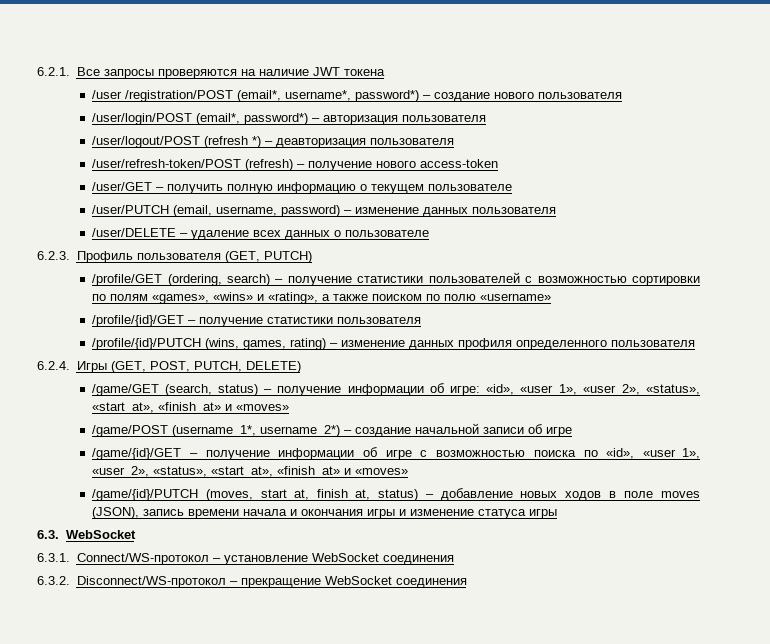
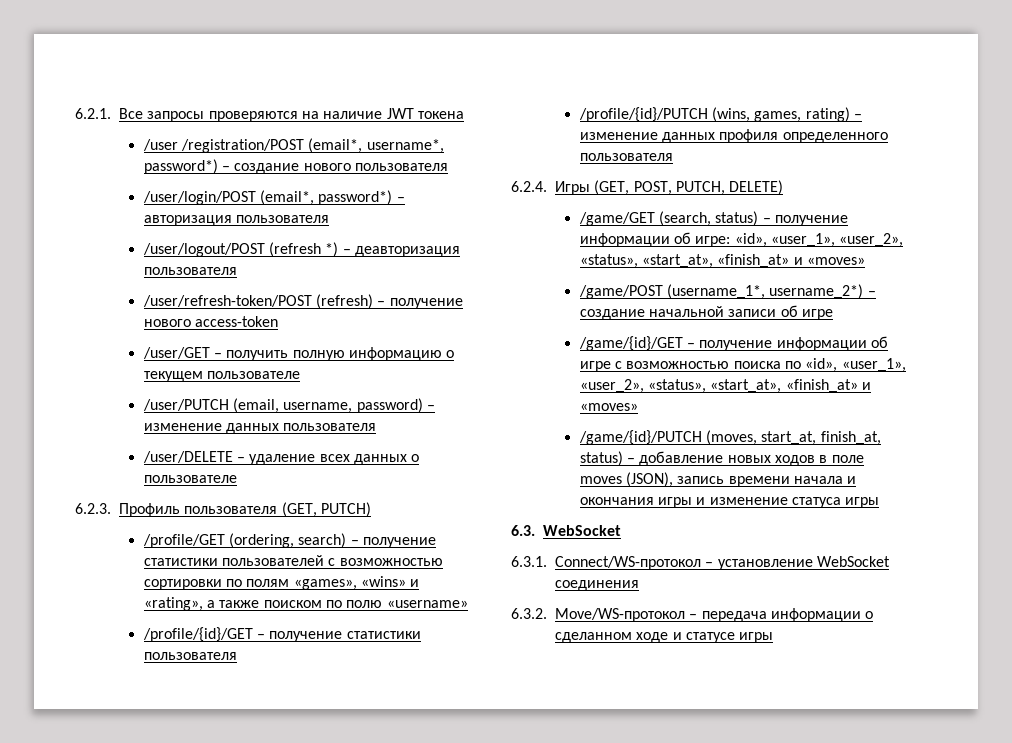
[76,576,467,588] Disconnect/WS-протокол – прекращение WebSocket соединения -> [555,608,874,622] [555,632,774,643] Move/WS-протокол – передача информации о сделанном ходе и статусе игры

